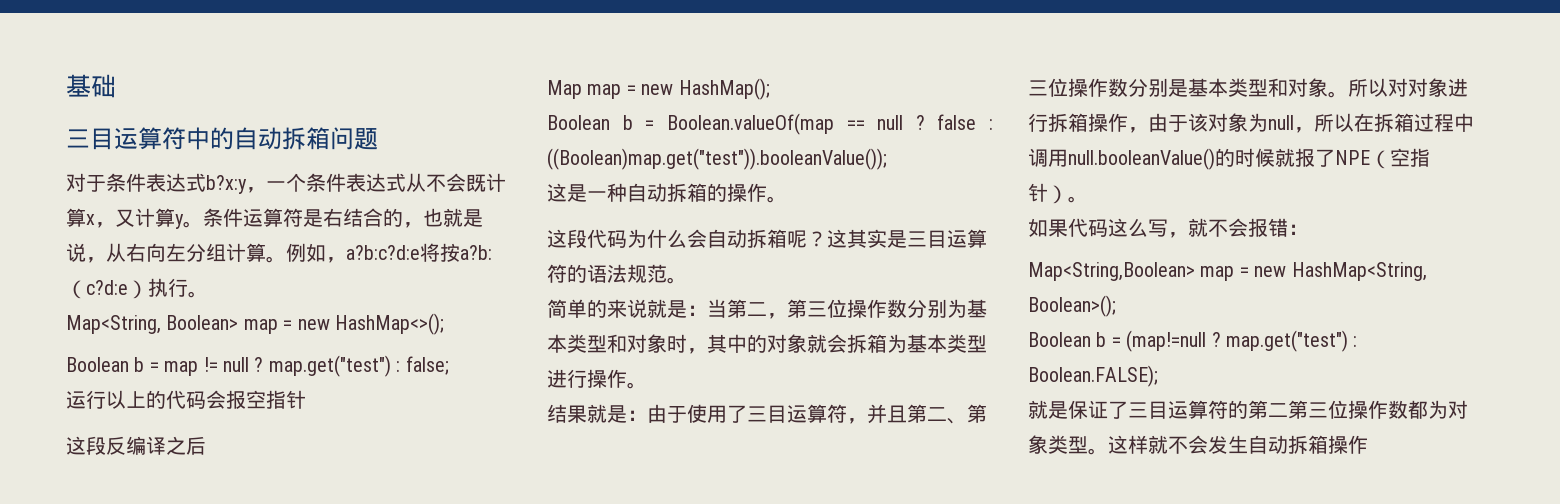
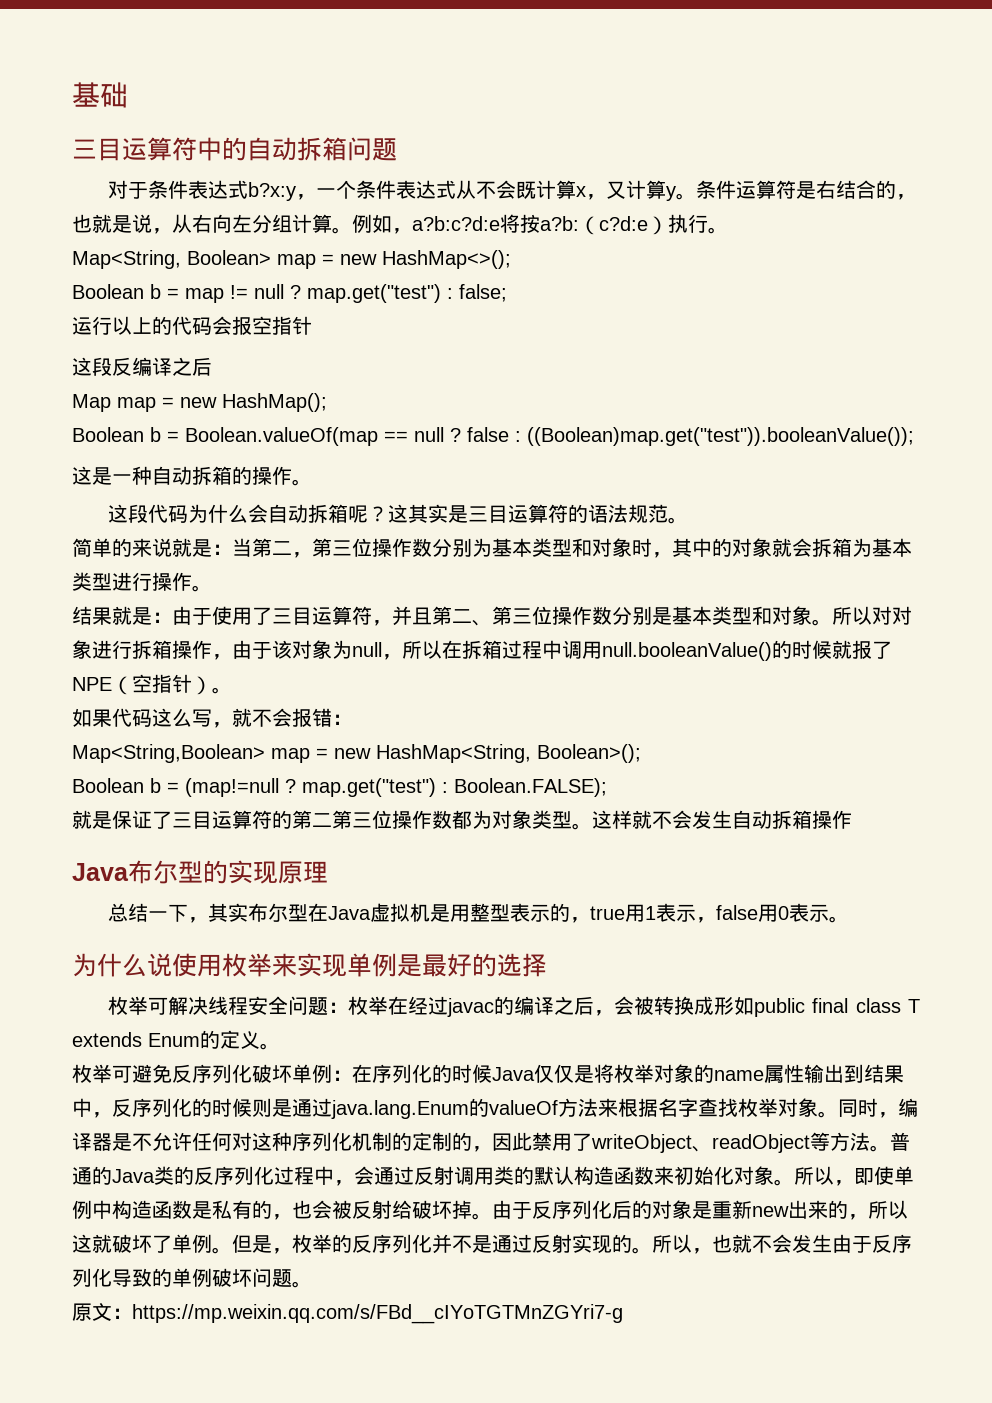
(1368, 444) none -> [72,860,328,884] [107,903,849,923] [72,953,547,977] [107,996,920,1017] [72,1030,280,1050] [72,1064,904,1083] [72,1098,918,1119] [72,1132,910,1153] [72,1166,914,1186] [72,1200,908,1220] [72,1234,912,1254] [72,1268,312,1288] [72,1302,623,1324] // Java布尔型的实现原理 // 总结一下，其实布尔型在Java虚拟机是用整型表示的，true用1表示，false用0表示。 // 为什么说使用枚举来实现单例是最好的选择 // 枚举可解决线程安全问题：枚举在经过javac的编译之后，会被转换成形如public final class T extends Enum的定义。 // 枚举可避免反序列化破坏单例：在序列化的时候Java仅仅是将枚举对象的name属性输出到结果中，反序列化的时候则是通过java.lang.Enum的valueOf方法来根据名字查找枚举对象。同时，编译器是不允许任何对这种序列化机制的定制的，因此禁用了writeObject、readObject等方法。普通的Java类的反序列化过程中，会通过反射调用类的默认构造函数来初始化对象。所以，即使单例中构造函数是私有的，也会被反射给破坏掉。由于反序列化后的对象是重新new出来的，所以这就破坏了单例。但是，枚举的反序列化并不是通过反射实现的。所以，也就不会发生由于反序列化导致的单例破坏问题。 // 原文：https://mp.weixin.qq.com/s/FBd__cIYoTGTMnZGYri7-g

